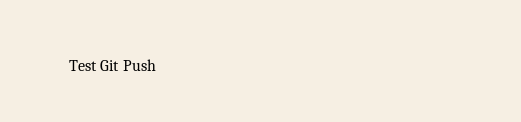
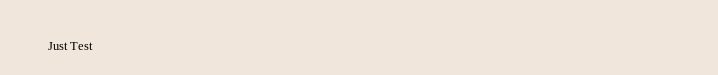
[69,59,156,71] Test Git Push -> [48,42,94,50] Just Test

